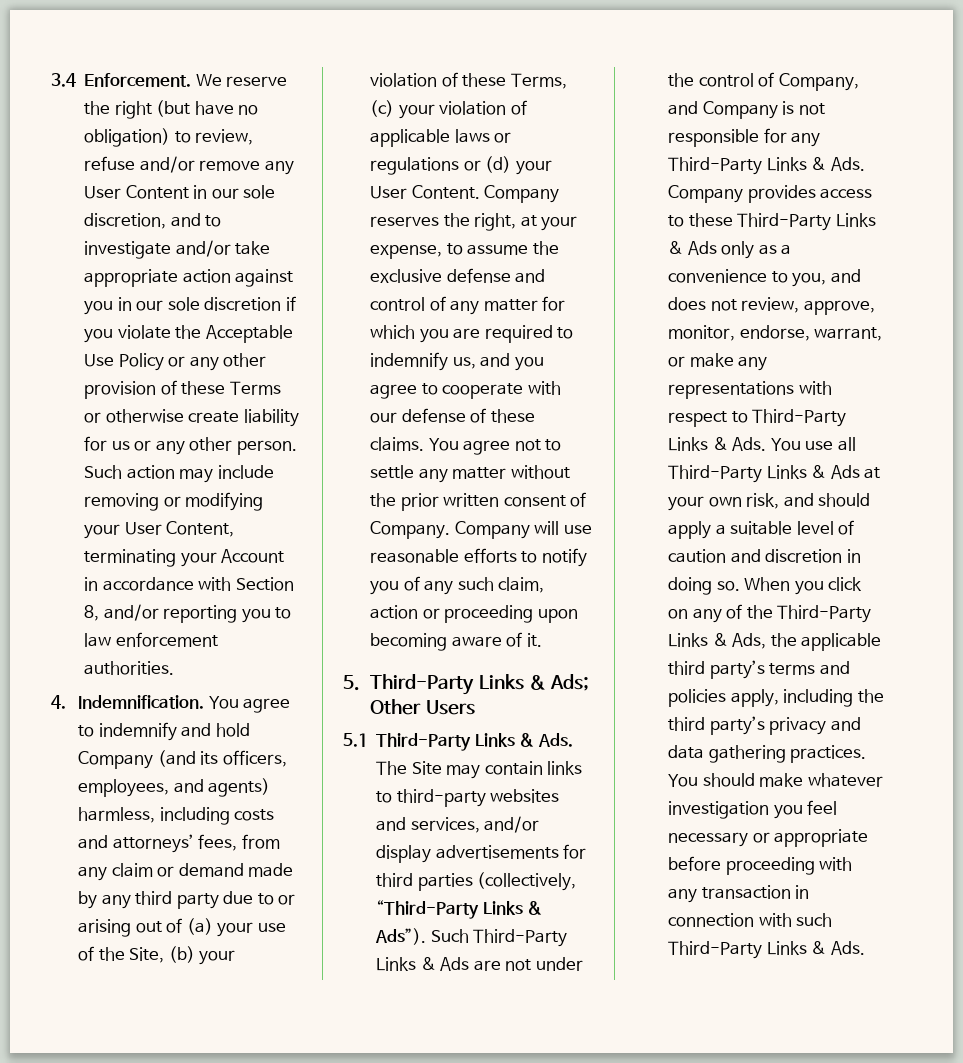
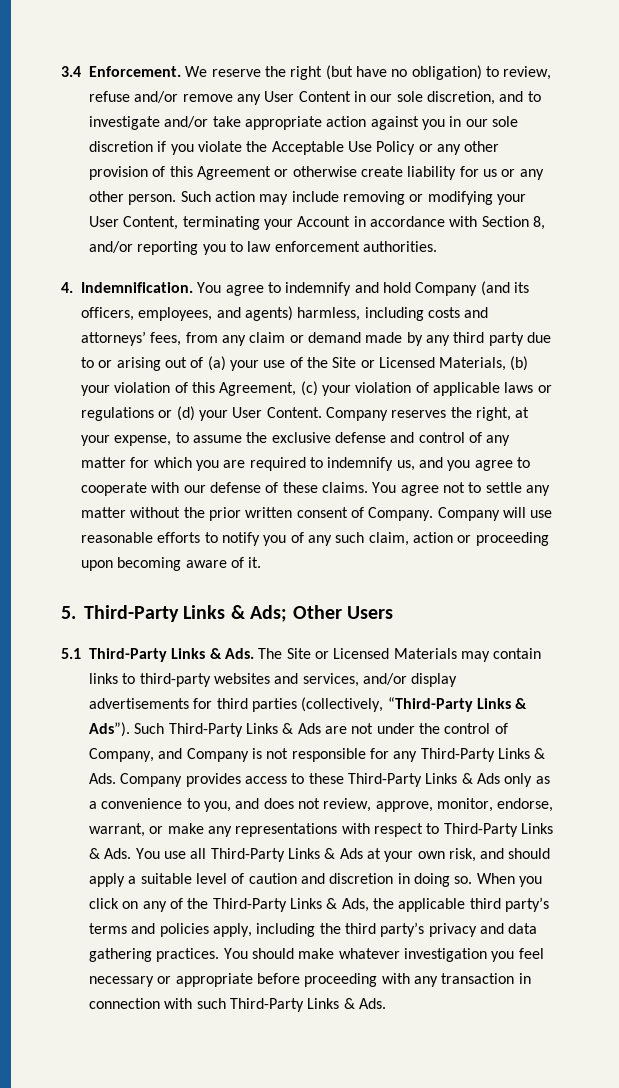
[181,381,281,395] these Terms -> [169,166,271,180] this Agreement
[129,947,165,963] Site, -> [332,357,507,371] Site or Licensed Materials,
[462,73,567,89] these Terms, -> [191,382,297,396] this Agreement,
(442, 768) none -> [314,648,457,659] or Licensed Materials

